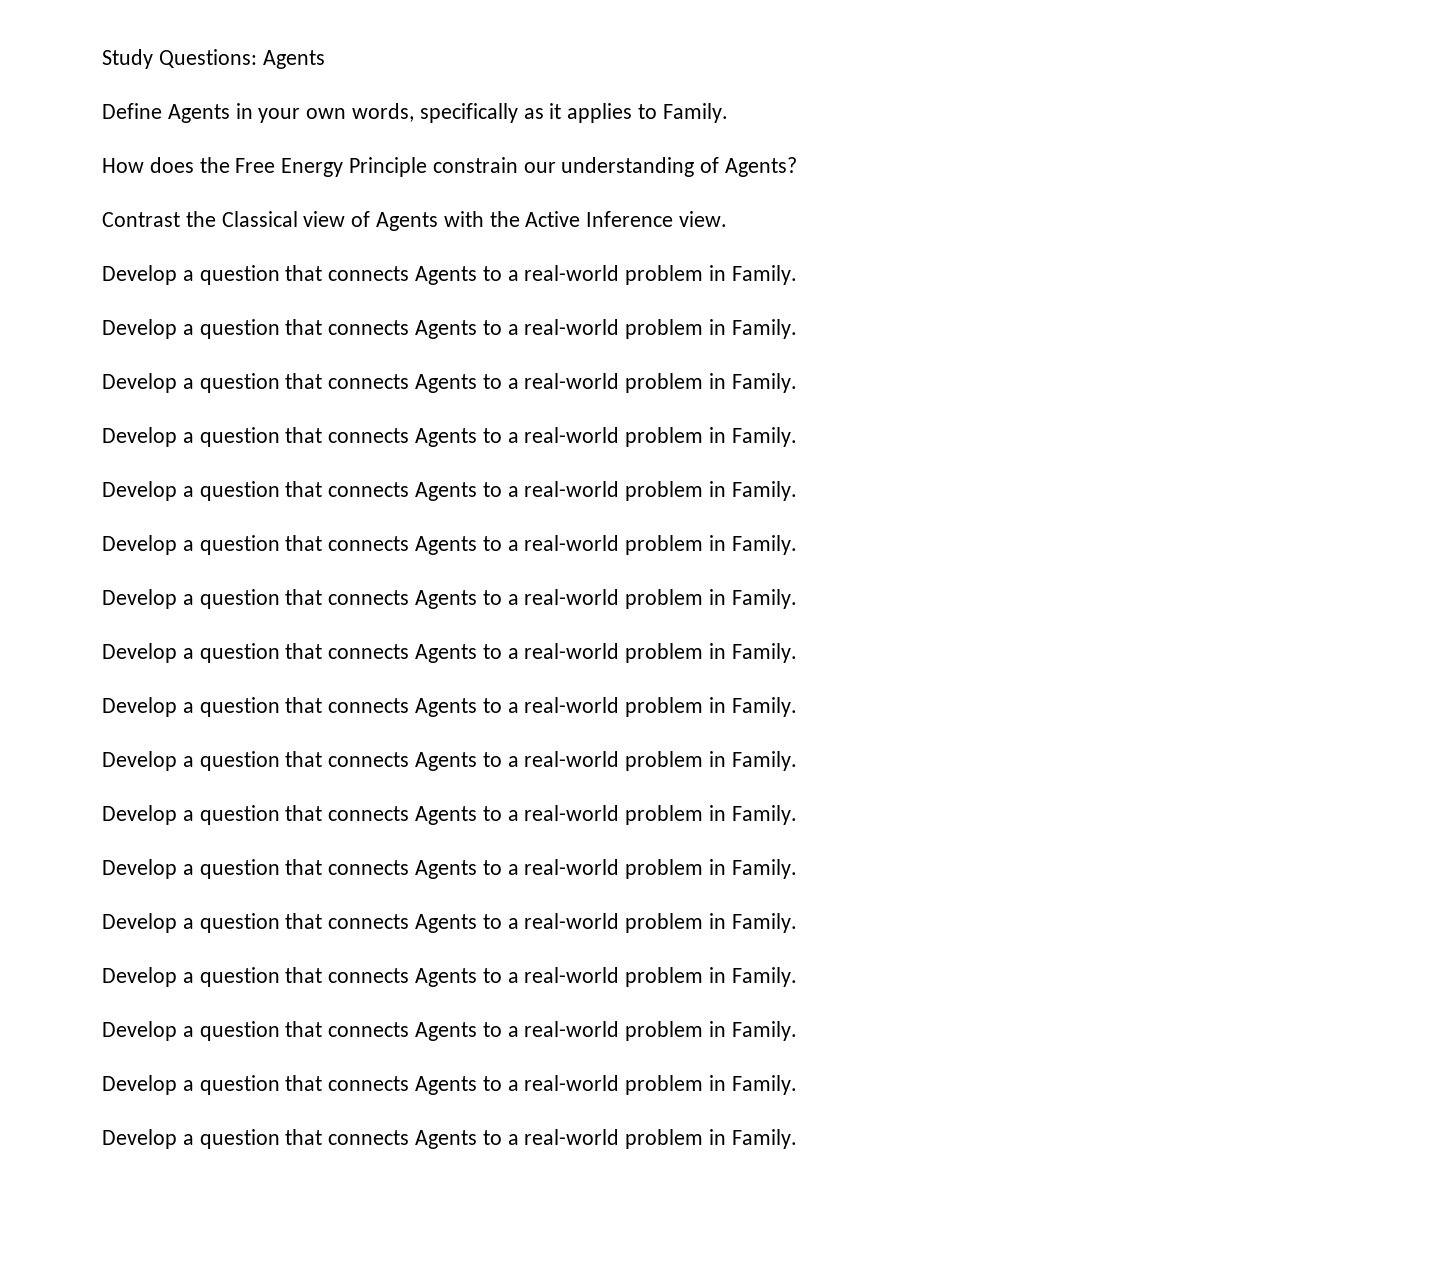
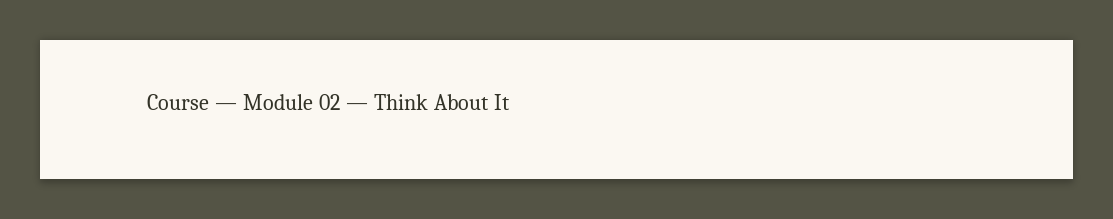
[102,49,325,69] [102,103,728,123] [102,157,798,177] [102,211,728,231] [102,265,797,285] [102,319,797,339] [102,373,797,393] [102,427,797,447] [102,481,797,501] [102,535,797,555] [102,589,797,609] [102,643,797,663] [102,697,797,717] [102,751,797,771] [102,805,797,825] [102,859,797,879] [102,913,797,933] [102,967,797,987] [102,1021,797,1041] [102,1075,797,1095] [102,1129,797,1149] Study Questions: Agents // Define Agents in your own words, specifically as it applies to Family. // How does the Free Energy Principle constrain our understanding of Agents? // Contrast the Classical view of Agents with the Active Inference view. // Develop a question that connects Agents to a real-world problem in Family. // Develop a question that connects Agents to a real-world problem in Family. // Develop a question that connects Agents to a real-world problem in Family. // Develop a question that connects Agents to a real-world problem in Family. // Develop a question that connects Agents to a real-world problem in Family. // Develop a question that connects Agents to a real-world problem in Family. // Develop a question that connects Agents to a real-world problem in Family. // Develop a question that connects Agents to a real-world problem in Family. // Develop a question that connects Agents to a real-world problem in Family. // Develop a question that connects Agents to a real-world problem in Family. // Develop a question that connects Agents to a real-world problem in Family. // Develop a question that connects Agents to a real-world problem in Family. // Develop a question that connects Agents to a real-world problem in Family. // Develop a question that connects Agents to a real-world problem in Family. // Develop a question that connects Agents to a real-world problem in Family. // Develop a question that connects Agents to a real-world problem in Family. // Develop a question that connects Agents to a real-world problem in Family. -> [147,94,510,110] Course — Module 02 — Think About It

